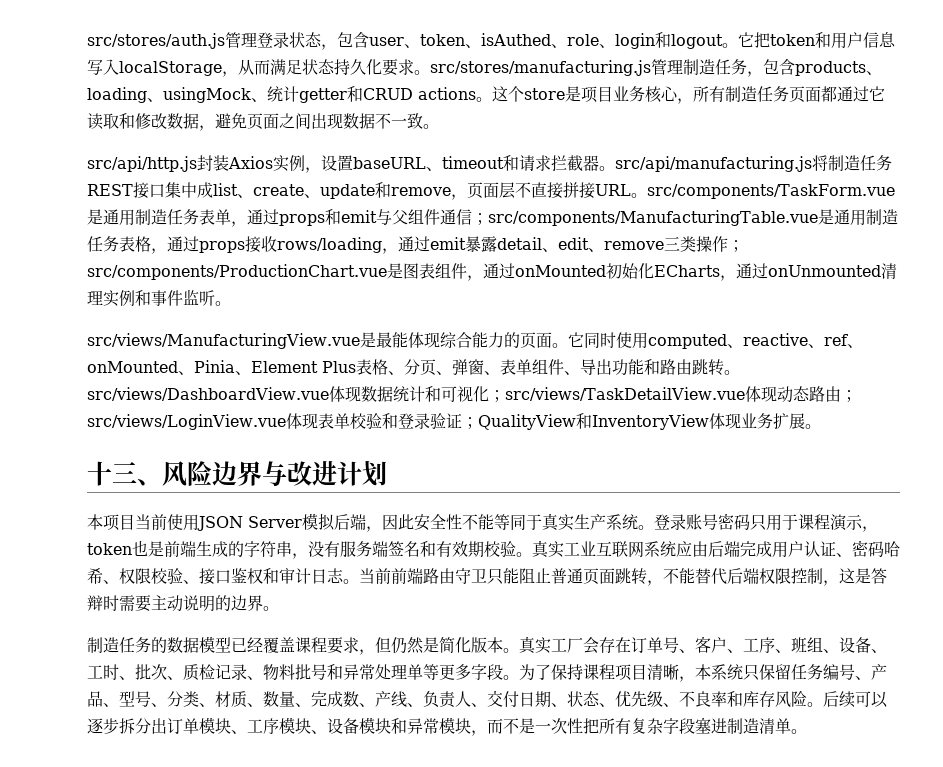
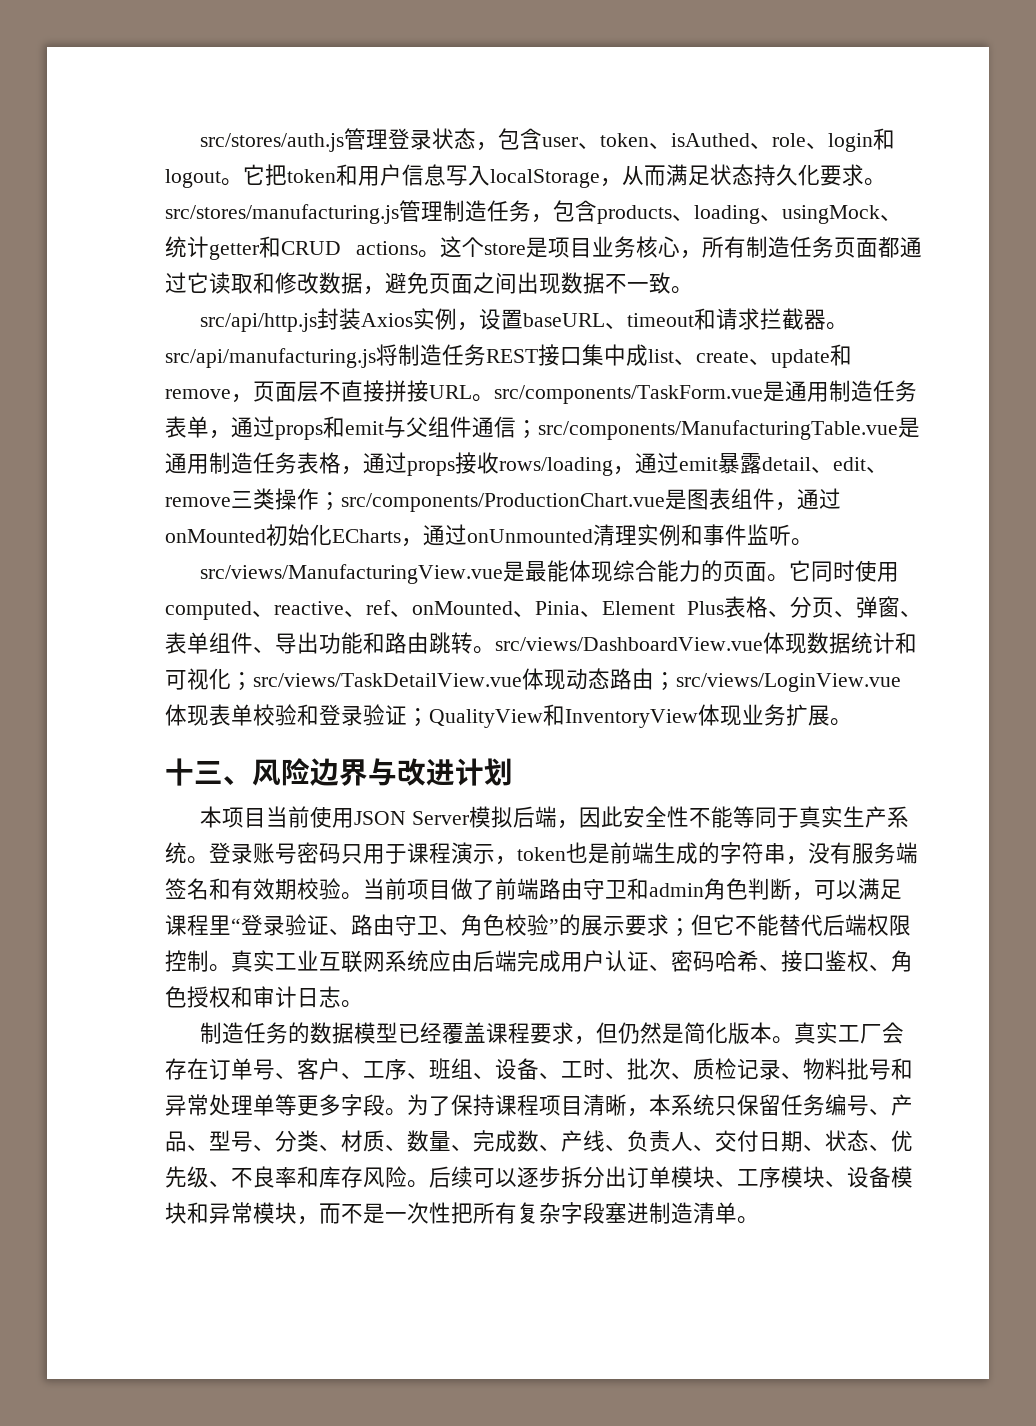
(532, 554) none -> [363,878,902,901] [165,914,911,937] [165,950,231,972] 当前项目做了前端路由守卫和admin角色判断，可以满足课程里“登录验证、路由守卫、角色校验”的展示要求；但它不能替代后端权限控制。
[119,568,247,585] 权限校验、接口鉴 -> [781,950,913,972] [165,986,209,1008] 接口鉴权、角色授
[359,568,887,586] [87,595,279,612] 当前前端路由守卫只能阻止普通页面跳转，不能替代后端权限控制，这是答辩时需要主动说明的边界。 -> (363, 1004) none

